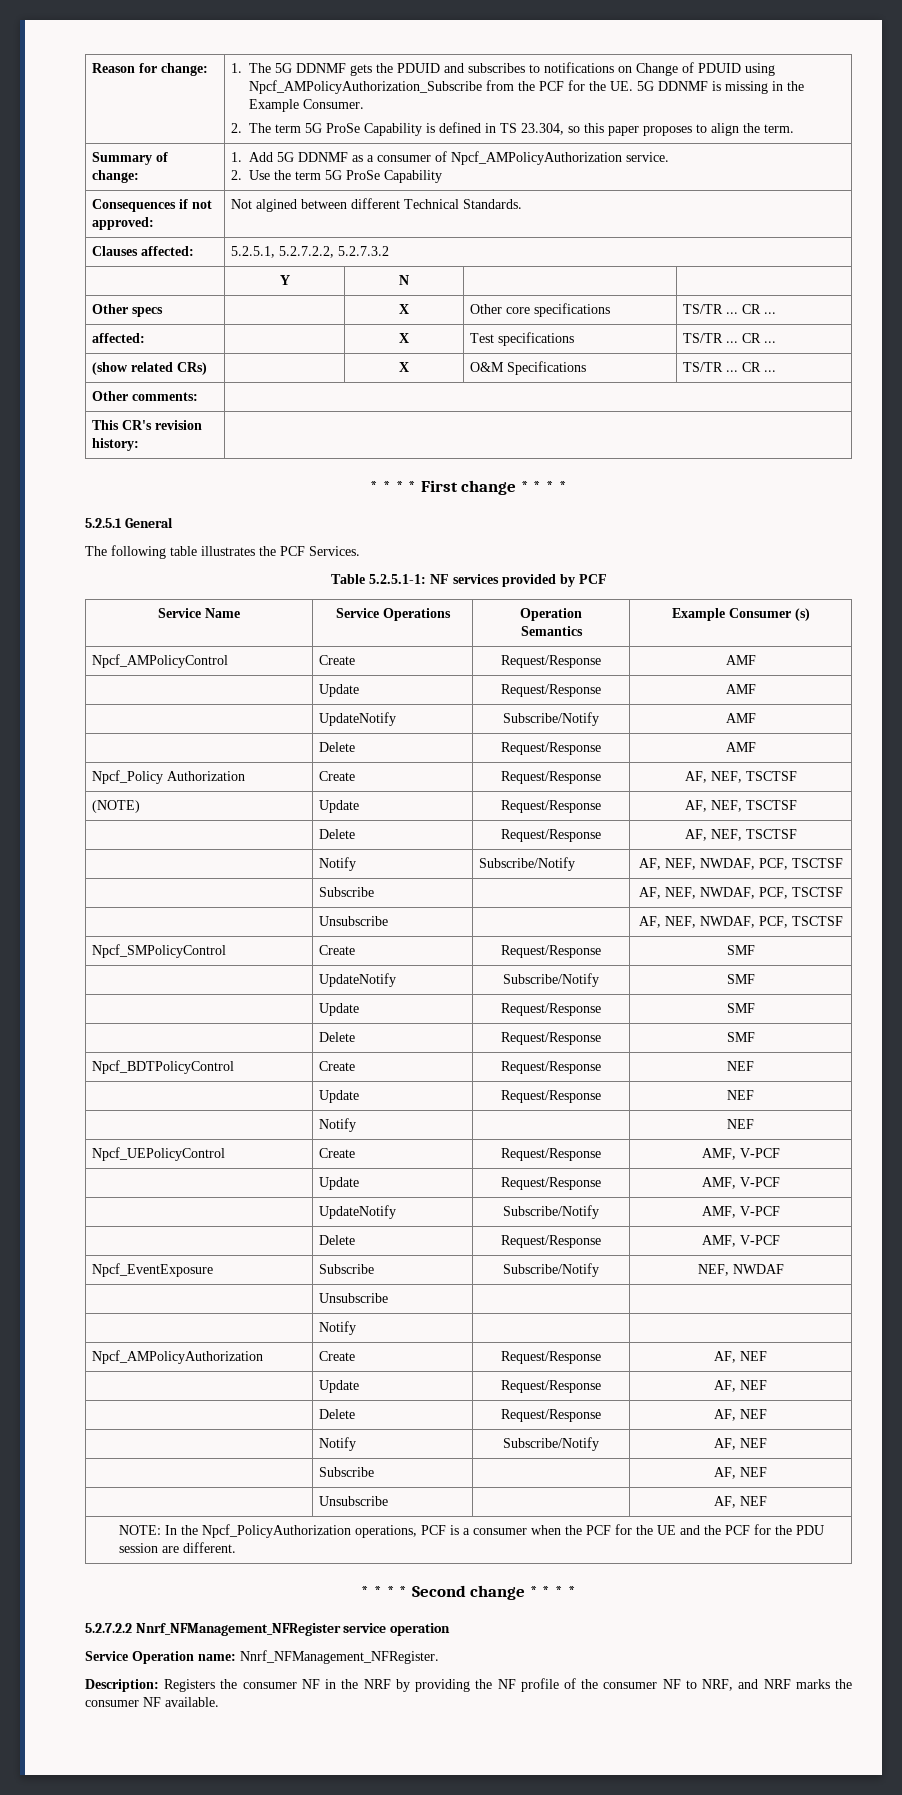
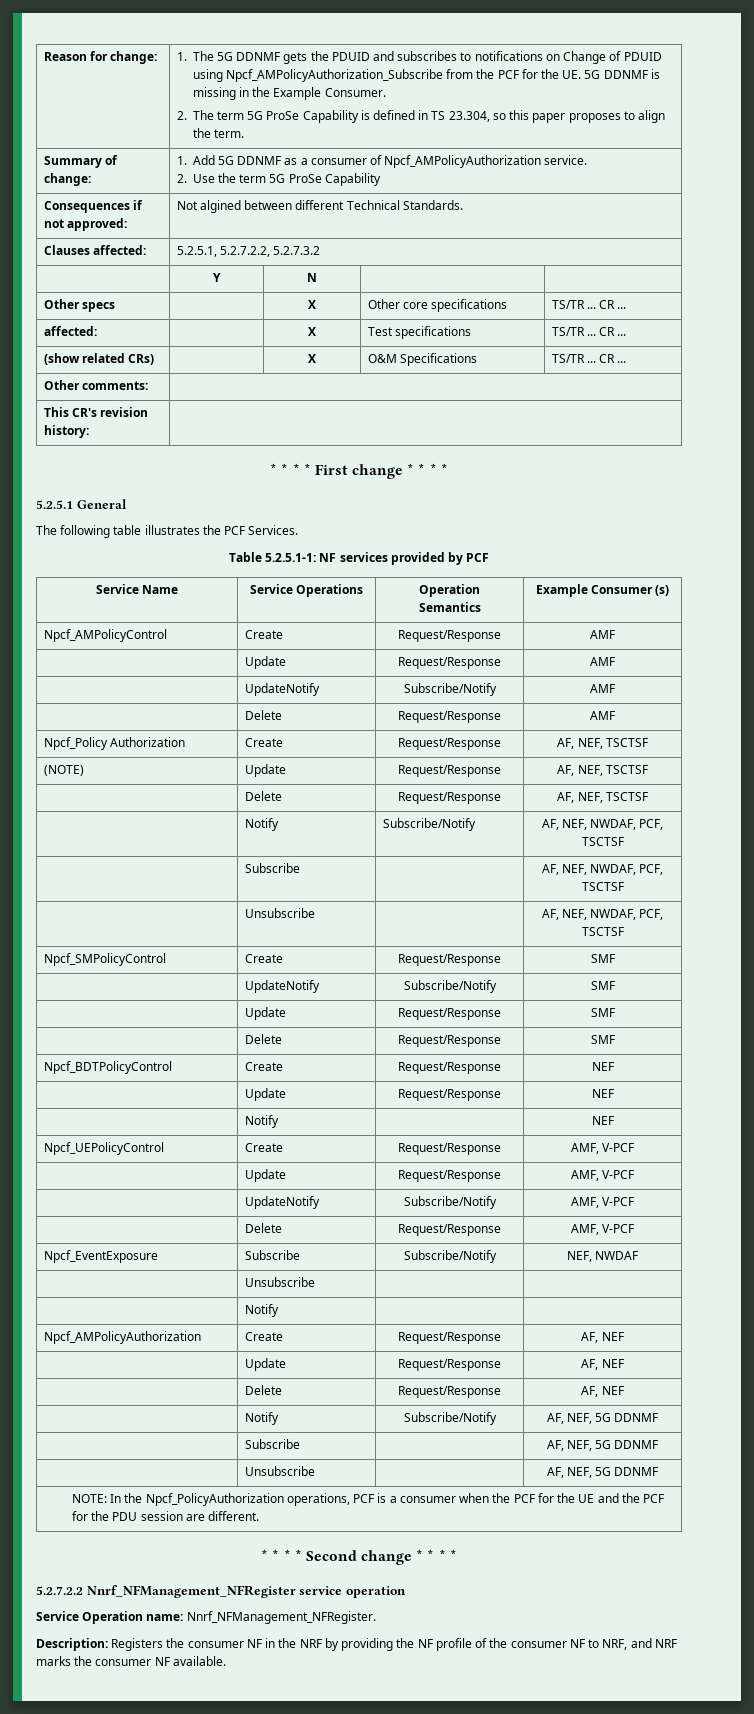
[740,1438,767,1448] [319,1467,375,1477] [714,1467,767,1479] [319,1496,389,1506] [714,1496,767,1508] NEF // | Subscribe | | AF, NEF // | Unsubscribe | | AF, NEF -> [566,1413,659,1424] [244,1439,300,1449] [546,1440,659,1451] [244,1466,315,1476] [546,1467,659,1478] NEF, 5G DDNMF // | Subscribe | | AF, NEF, 5G DDNMF // | Unsubscribe | | AF, NEF, 5G DDNMF

